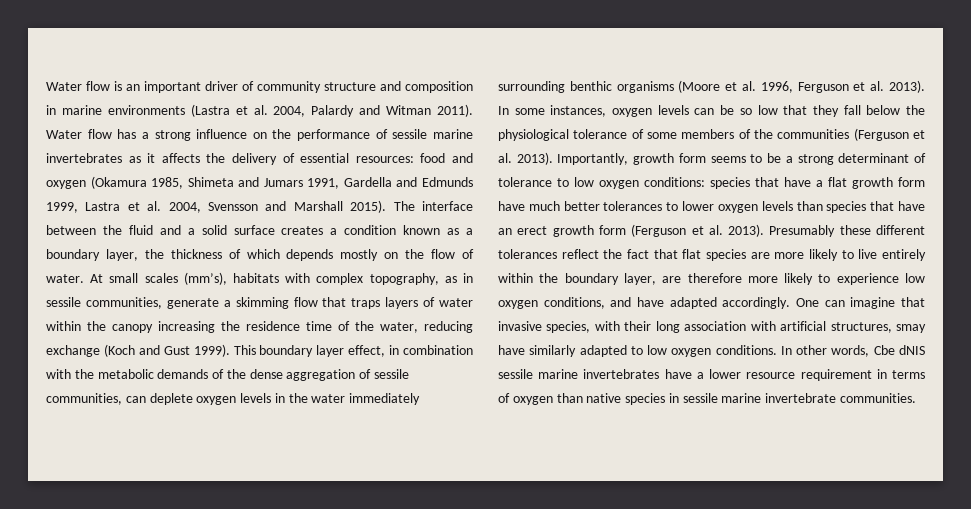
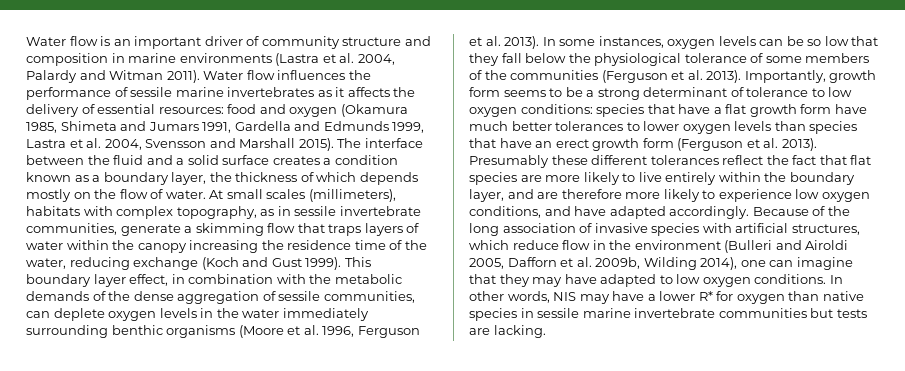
[117,129,267,141] has a strong influence on -> [277,70,346,80] influences
[183,272,227,285] (mm’s), -> [308,189,396,202] (millimeters),
(81, 302) none -> [339,206,421,216] invertebrate
(656, 279) none -> [507,189,534,199] and
[796,297,925,309] [498,321,926,333] [498,345,577,357] One can imagine that invasive species, with their long association with artificial structures, smay have similarly -> [752,206,850,216] [469,223,860,236] [469,240,849,253] [469,257,853,270] [469,274,597,287] Because of the long association of invasive species with artificial structures, which reduce flow in the environment (Bulleri and Airoldi 2005, Dafforn et al. 2009b, Wilding 2014), one can imagine that they may have
[873,345,925,355] [498,369,925,381] [498,393,510,403] Cbe dNIS sessile marine invertebrates have a lower resource requirement in terms of -> [553,291,734,304] NIS may have a lower R* for
[840,393,917,403] communities. -> [718,308,867,318] [469,325,546,338] communities but tests are lacking.

